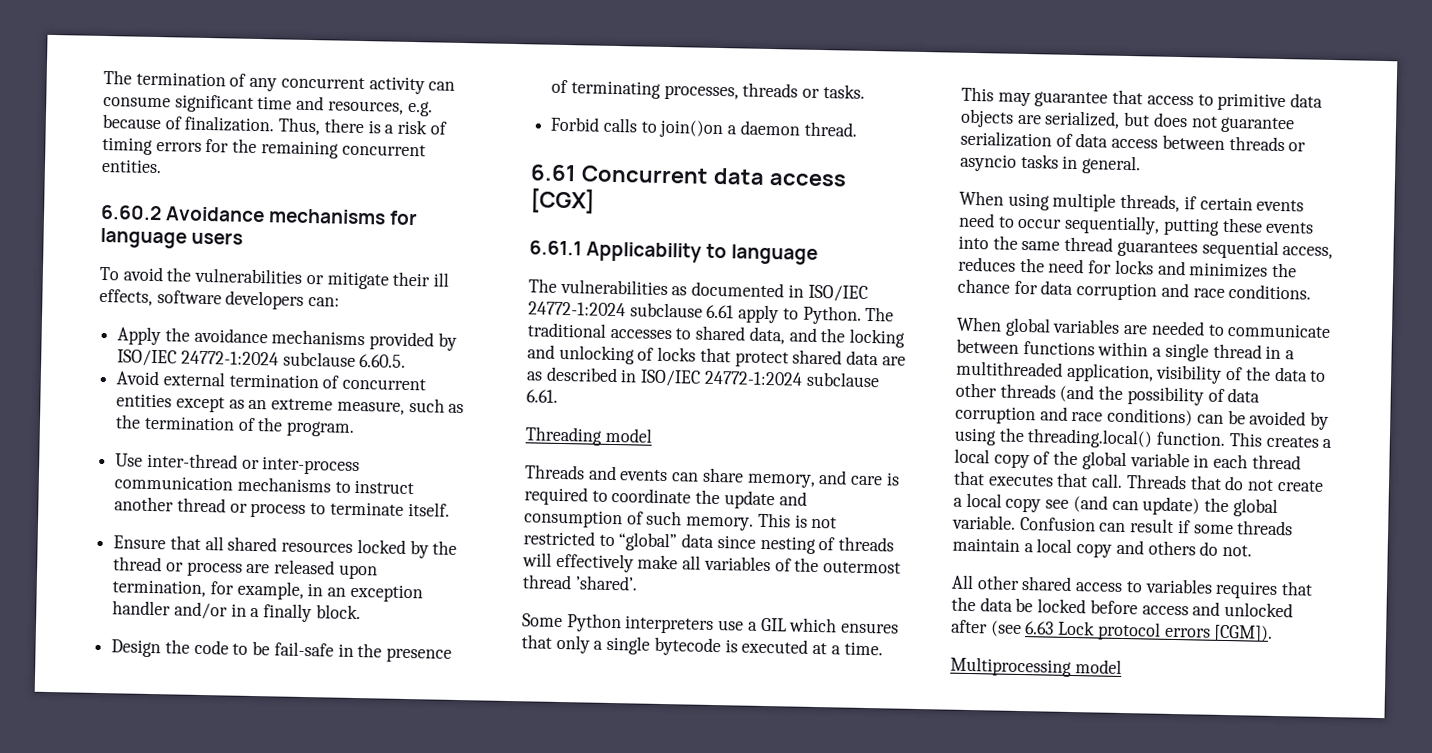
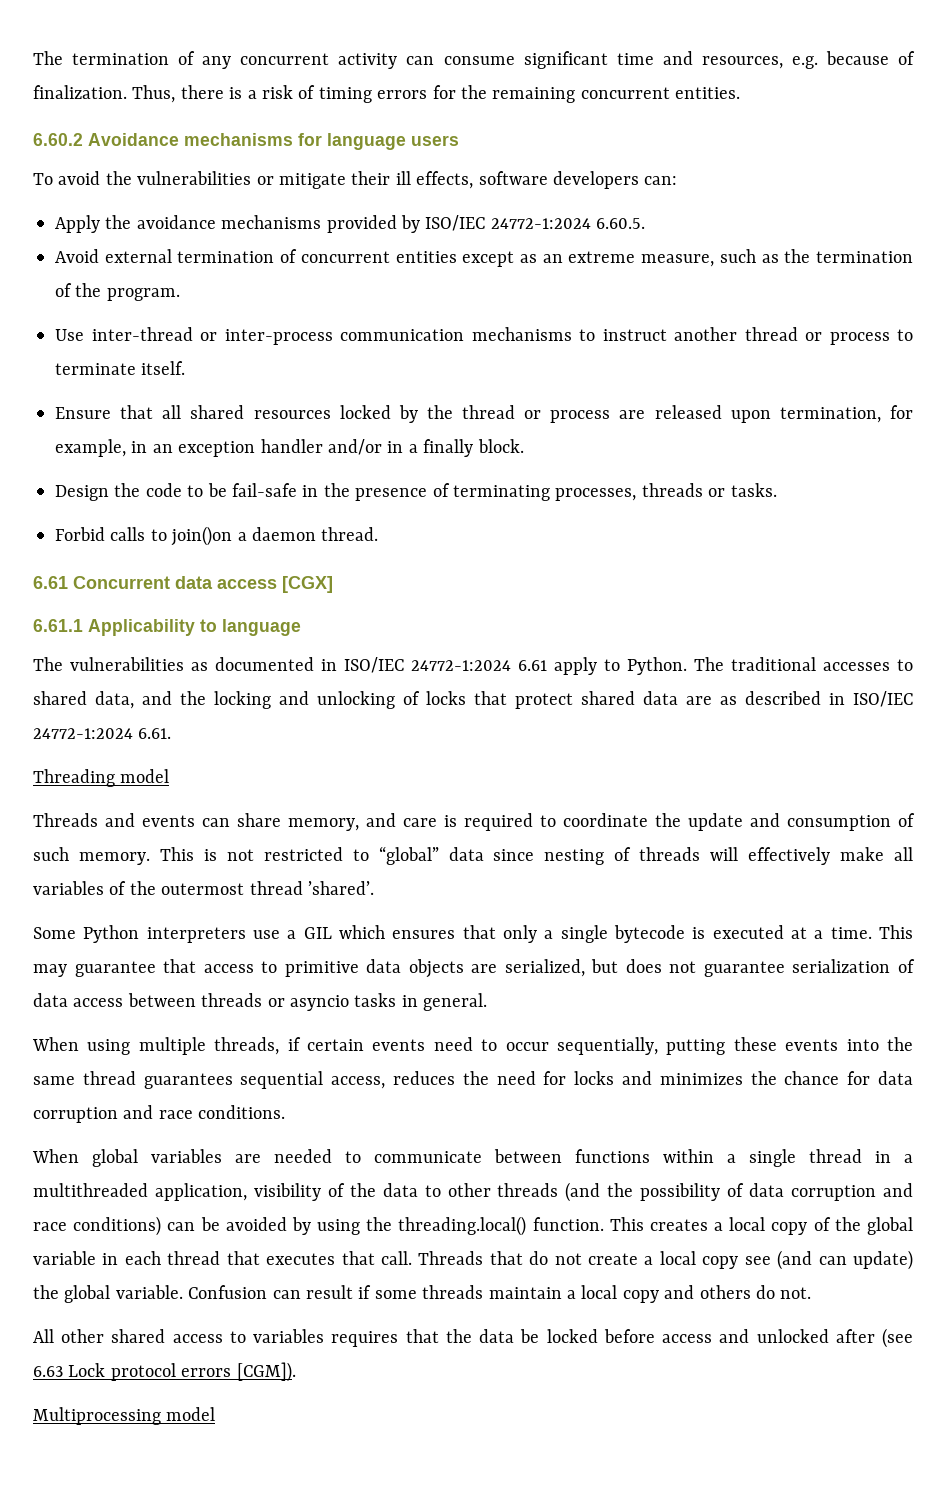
[282,351,356,367] subclause -> (591, 223) none
[629,302,703,318] subclause -> (511, 665) none
[805,371,880,388] subclause -> (133, 733) none

